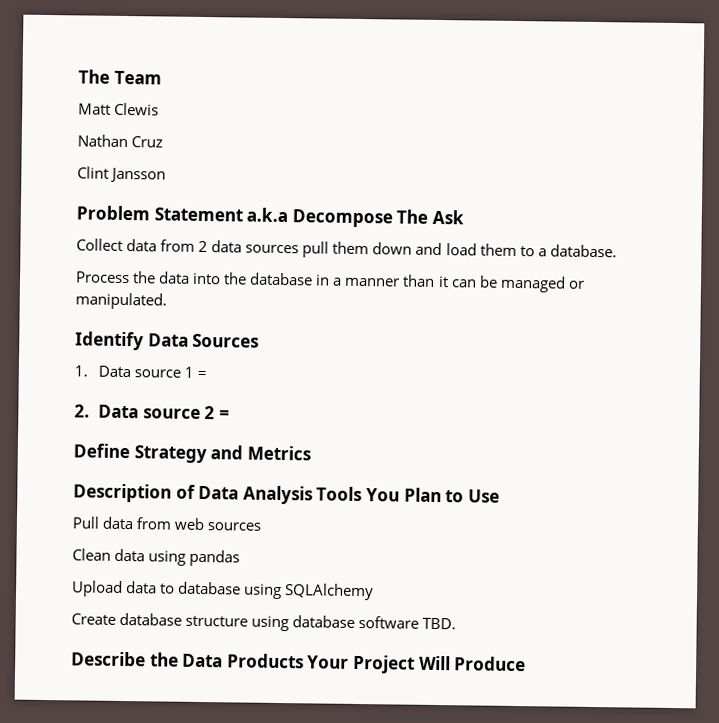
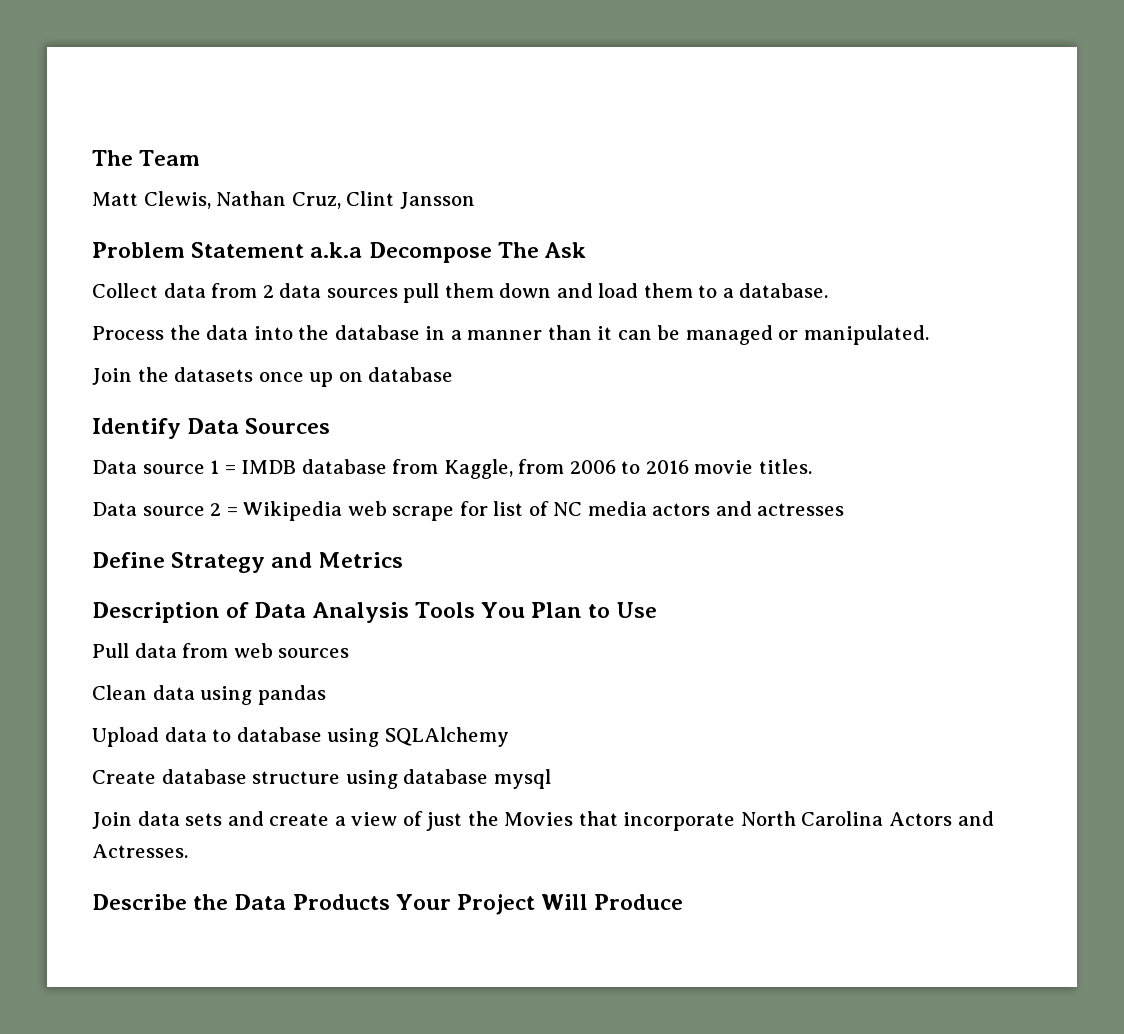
[114,102,160,116] [77,134,164,148] Clewis // Nathan Cruz // -> [143,191,341,209] Clewis, Nathan Cruz,
(167, 301) none -> [92,367,454,387] // Join the datasets once up on database
[74,365,88,377] 1. -> (331, 426) none
[74,404,230,420] // 2. Data source 2 = -> [241,459,812,479] [92,501,845,521] IMDB database from Kaggle, from 2006 to 2016 movie titles. // Data source 2 = Wikipedia web scrape for list of NC media actors and actresses
[358,616,457,630] software TBD. -> [493,769,551,789] [92,811,994,831] [92,844,188,858] mysql // Join data sets and create a view of just the Movies that incorporate North Carolina Actors and Actresses.

